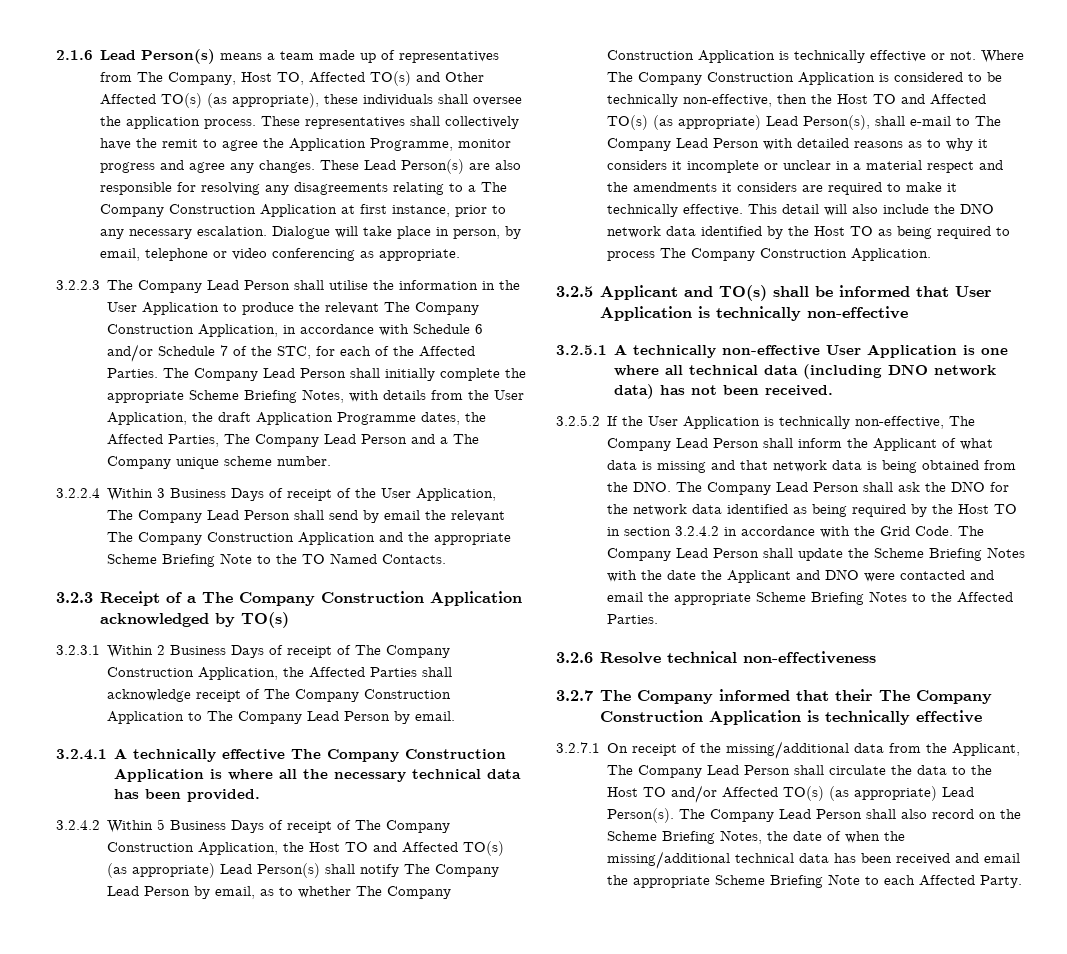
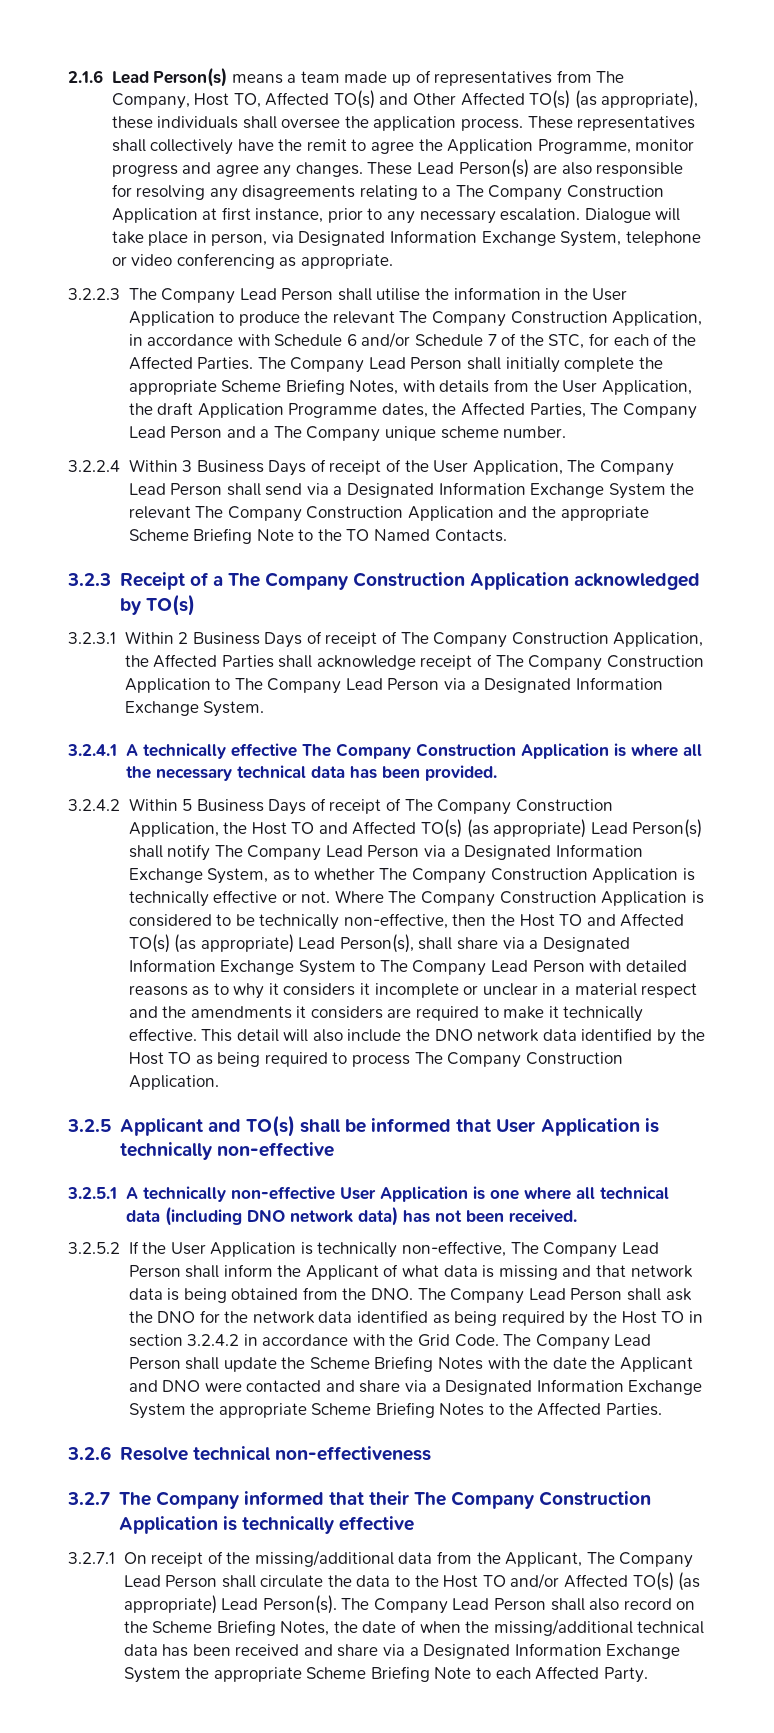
[505,226,522,239] [100,248,141,261] by email, -> [271,230,622,247] via Designated Information Exchange System,
[363,510,421,523] by email -> [306,482,666,499] via a Designated Information Exchange System
[394,711,456,724] by email. -> [444,677,663,693] [124,701,265,717] via a Designated Information Exchange System.
[194,886,256,899] by email, -> [424,844,643,860] [128,868,269,884] via a Designated Information Exchange System,
[910,116,952,126] e-mail -> [457,937,630,952] [128,959,356,976] share via a Designated Information Exchange System
[607,592,644,602] email -> [359,1379,703,1395] [128,1403,186,1419] share via a Designated Information Exchange System
[984,853,1021,863] email -> [337,1643,681,1659] [123,1667,181,1683] share via a Designated Information Exchange System

